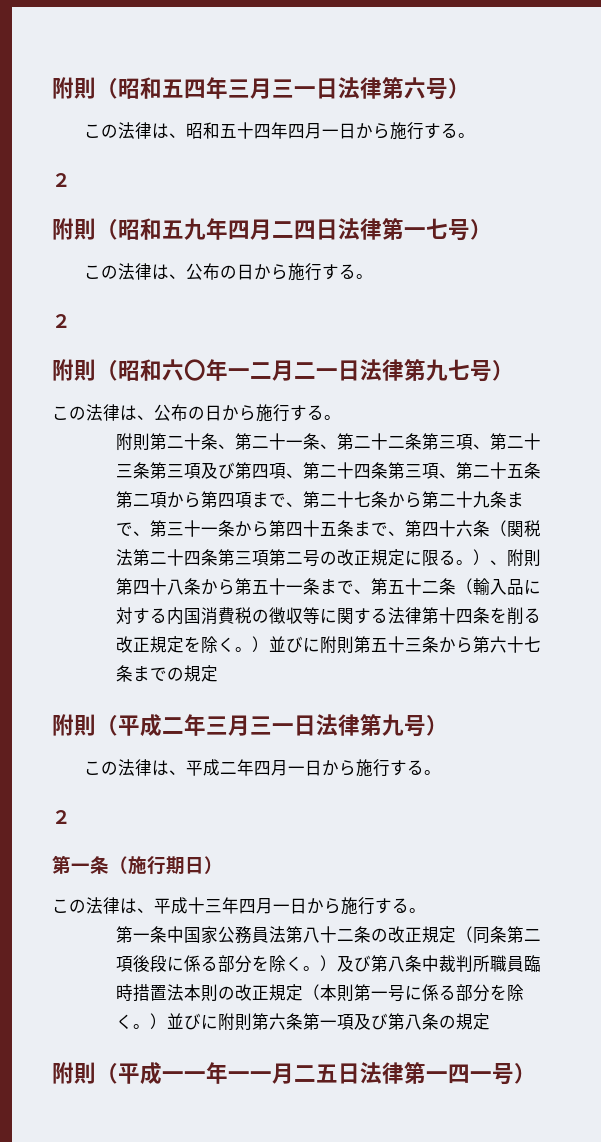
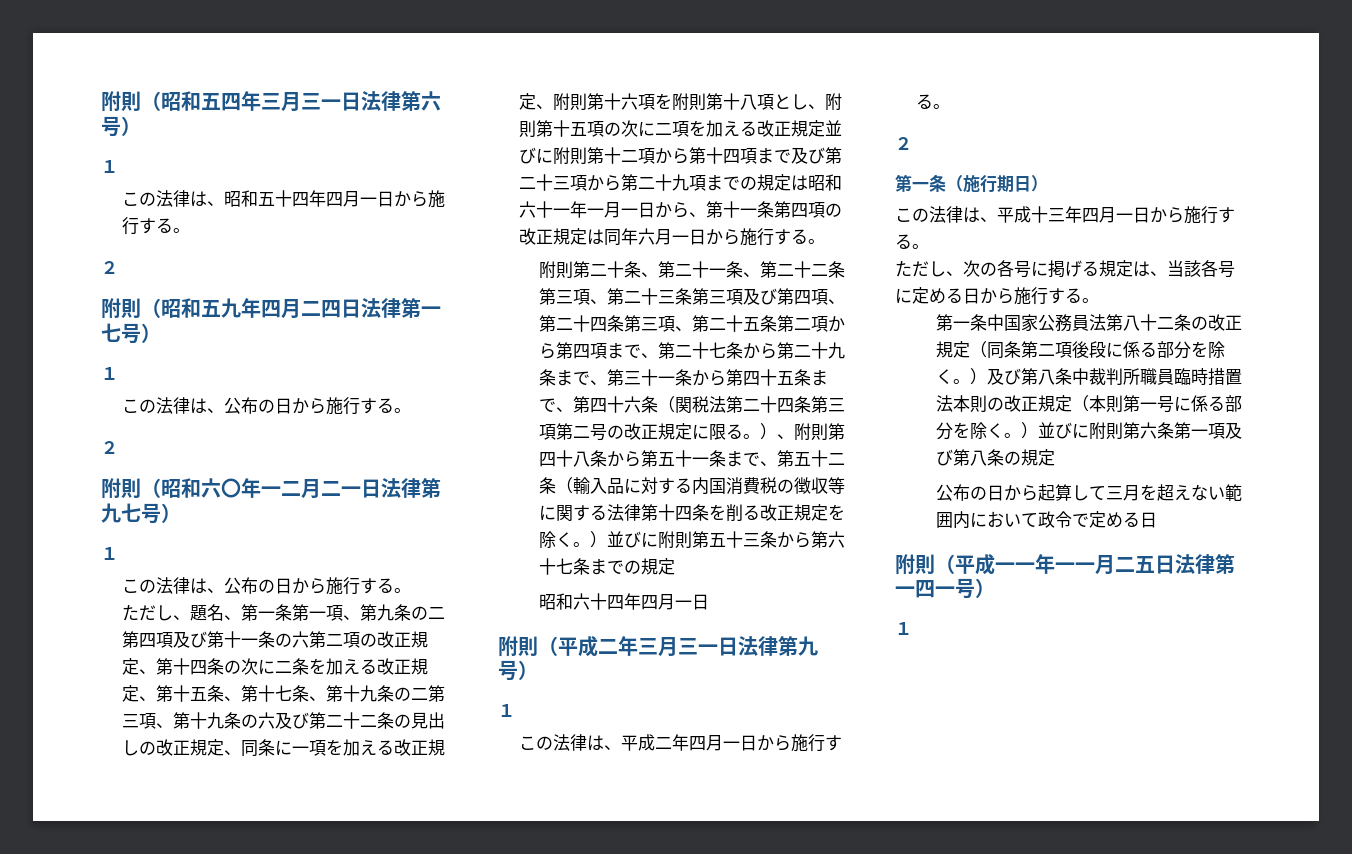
(470, 88) none -> [101,160,118,173] // １
(492, 229) none -> [101,367,118,380] // １
[52,404,341,422] // この法律は、公布の日から施行する。 -> [101,547,118,560] [121,577,411,595] [121,604,445,621] [121,631,428,648] [121,658,428,675] [121,685,445,702] [121,712,445,729] [121,739,445,757] [518,93,842,111] [518,120,842,138] [518,147,842,165] [518,174,842,191] [518,201,842,218] [518,228,825,246] // １ // この法律は、公布の日から施行する。 // ただし、題名、第一条第一項、第九条の二第四項及び第十一条の六第二項の改正規定、第十四条の次に二条を加える改正規定、第十五条、第十七条、第十九条の二第三項、第十九条の六及び第二十二条の見出しの改正規定、同条に一項を加える改正規定、附則第十六項を附則第十八項とし、附則第十五項の次に二項を加える改正規定並びに附則第十二項から第十四項まで及び第二十三項から第二十九項までの規定は昭和六十一年一月一日から、第十一条第四項の改正規定は同年六月一日から施行する。
(219, 673) none -> [539,593,710,610] // 昭和六十四年四月一日
(448, 725) none -> [498,704,515,717] // １
(426, 910) none -> [895,260,1235,278] [895,287,1099,305] // ただし、次の各号に掲げる規定は、当該各号に定める日から施行する。
(491, 1021) none -> [936,484,1243,501] [936,511,1158,529] // 公布の日から起算して三月を超えない範囲内において政令で定める日
(536, 1073) none -> [895,622,912,635] // １

